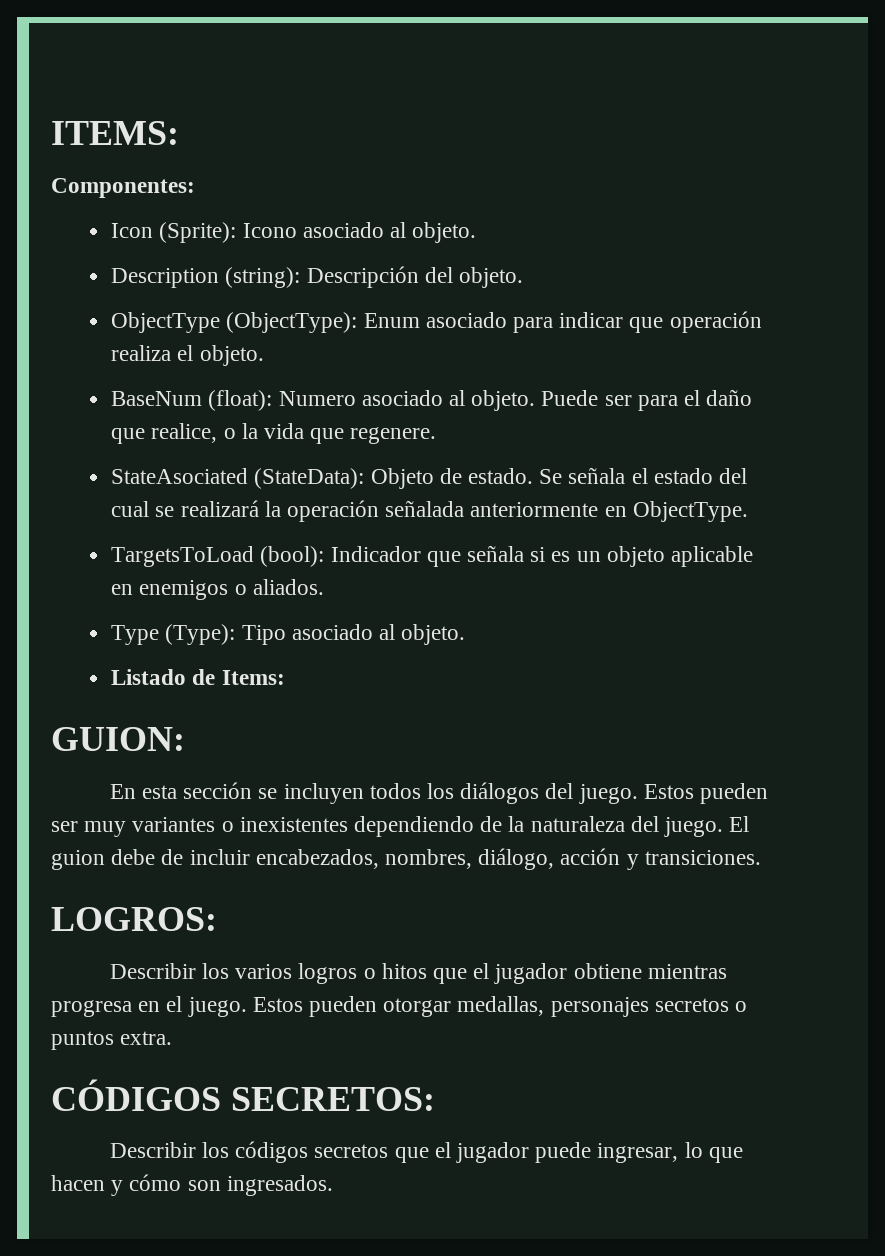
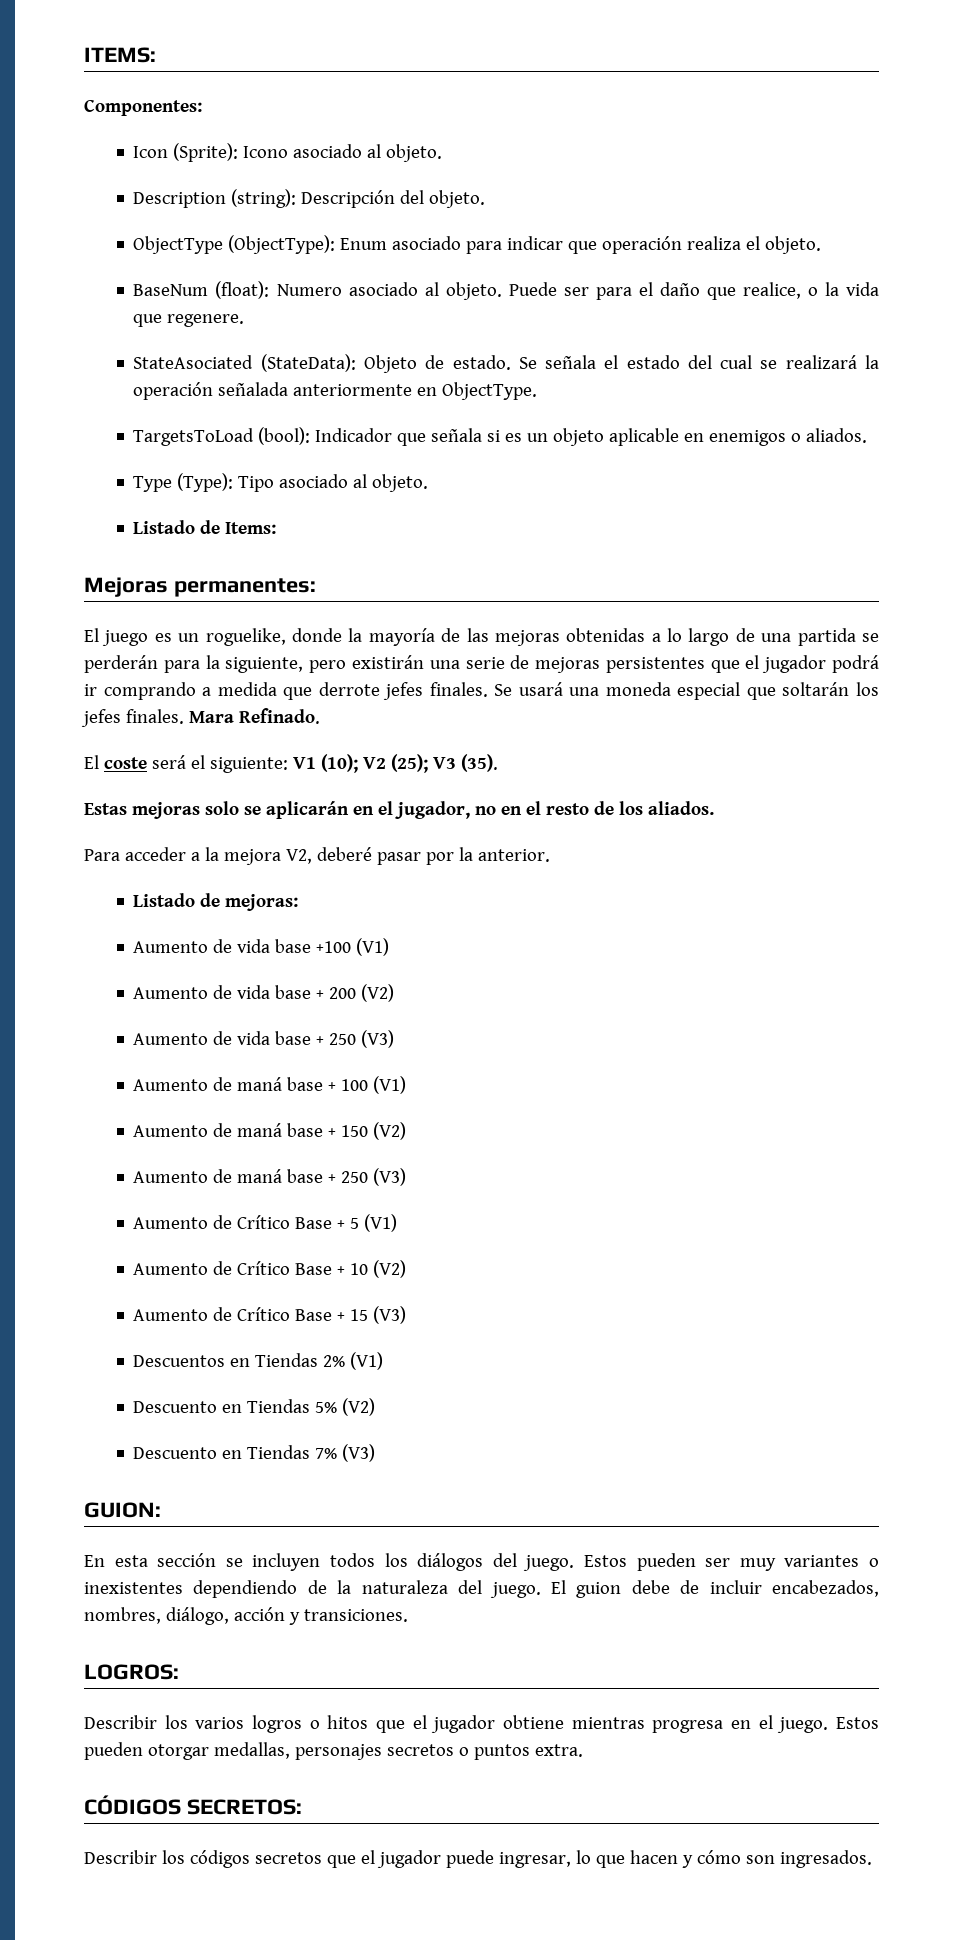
(285, 677) none -> [84,577,316,597] [84,628,880,646] [84,655,880,673] [84,682,879,700] [81,708,320,727] [84,754,498,773] [84,801,714,819] [84,847,550,865] [133,893,299,911] [133,938,390,956] [133,984,395,1002] [133,1030,395,1048] [133,1076,407,1094] [133,1122,407,1140] [133,1168,407,1186] [133,1214,398,1232] [133,1260,407,1278] [133,1306,407,1324] [133,1352,384,1370] [133,1398,376,1416] [133,1444,376,1462] // Mejoras permanentes: // El juego es un roguelike, donde la mayoría de las mejoras obtenidas a lo largo de una partida se perderán para la siguiente, pero existirán una serie de mejoras persistentes que el jugador podrá ir comprando a medida que derrote jefes finales. Se usará una moneda especial que soltarán los jefes finales. Mara Refinado. // El coste será el siguiente: V1 (10); V2 (25); V3 (35). // Estas mejoras solo se aplicarán en el jugador, no en el resto de los aliados. // Para acceder a la mejora V2, deberé pasar por la anterior. // Listado de mejoras: // Aumento de vida base +100 (V1) // Aumento de vida base + 200 (V2) // Aumento de vida base + 250 (V3) // Aumento de maná base + 100 (V1) // Aumento de maná base + 150 (V2) // Aumento de maná base + 250 (V3) // Aumento de Crítico Base + 5 (V1) // Aumento de Crítico Base + 10 (V2) // Aumento de Crítico Base + 15 (V3) // Descuentos en Tiendas 2% (V1) // Descuento en Tiendas 5% (V2) // Descuento en Tiendas 7% (V3)

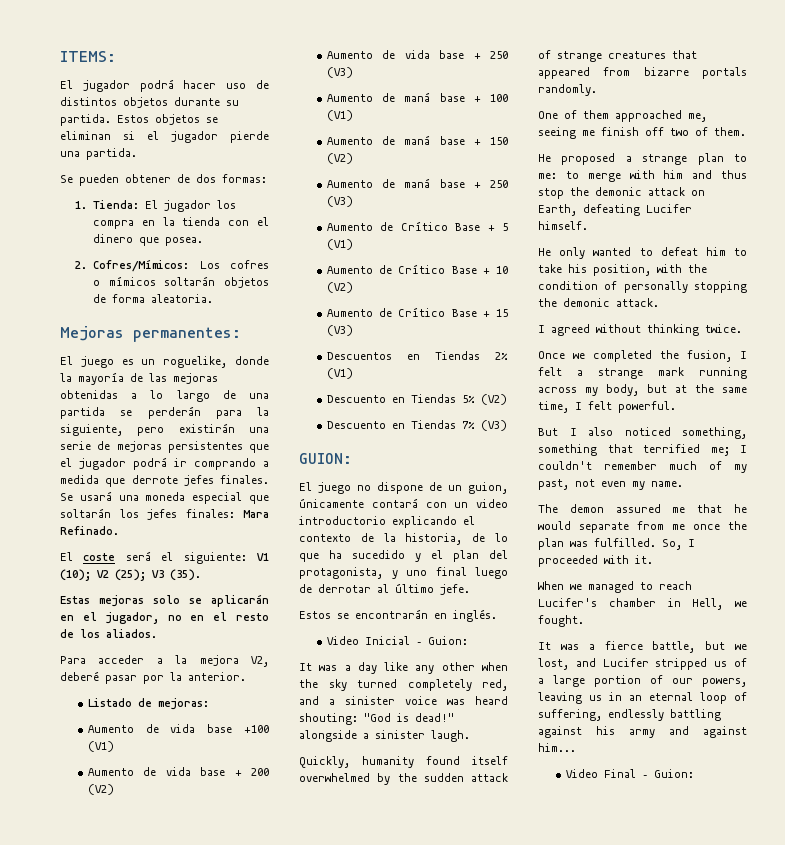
[84,99,202,116] [133,143,443,162] [133,189,486,208] [133,235,822,254] [133,281,880,300] [133,314,245,327] [133,354,879,373] [133,382,538,400] [133,427,868,446] [133,473,429,492] [133,520,277,534] Componentes: // Icon (Sprite): Icono asociado al objeto. // Description (string): Descripción del objeto. // ObjectType (ObjectType): Enum asociado para indicar que operación realiza el objeto. // BaseNum (float): Numero asociado al objeto. Puede ser para el daño que realice, o la vida que regenere. // StateAsociated (StateData): Objeto de estado. Se señala el estado del cual se realizará la operación señalada anteriormente en ObjectType. // TargetsToLoad (bool): Indicador que señala si es un objeto aplicable en enemigos o aliados. // Type (Type): Tipo asociado al objeto. // Listado de Items: -> [60,79,269,92] [60,97,239,108] [60,114,218,126] [60,131,269,143] [60,148,137,160] [60,174,267,186] [75,200,236,212] [92,217,269,229] [92,234,203,246] [75,259,269,272] [92,276,269,288] [92,294,213,303] El jugador podrá hacer uso de distintos objetos durante su partida. Estos objetos se eliminan si el jugador pierde una partida. // Se pueden obtener de dos formas: // 1. Tienda: El jugador los compra en la tienda con el dinero que posea. // 2. Cofres/Mímicos: Los cofres o mímicos soltarán objetos de forma aleatoria.
[125,709,184,724] finales. -> [185,509,235,518] finales:
[84,1553,880,1571] [84,1580,879,1598] [84,1607,408,1625] [84,1664,179,1680] [84,1715,879,1733] [84,1742,583,1760] [84,1795,302,1815] [84,1850,872,1868] En esta sección se incluyen todos los diálogos del juego. Estos pueden ser muy variantes o inexistentes dependiendo de la naturaleza del juego. El guion debe de incluir encabezados, nombres, diálogo, acción y transiciones. // LOGROS: // Describir los varios logros o hitos que el jugador obtiene mientras progresa en el juego. Estos pueden otorgar medallas, personajes secretos o puntos extra. // CÓDIGOS SECRETOS: // Describir los códigos secretos que el jugador puede ingresar, lo que hacen y cómo son ingresados. -> [299,482,508,494] [299,498,508,508] [299,516,475,528] [299,533,508,545] [299,550,508,562] [299,567,508,579] [299,583,470,595] [299,609,497,622] [326,636,468,645] [299,662,508,674] [299,679,508,691] [299,696,508,705] [299,713,454,725] [299,730,470,742] [299,756,508,768] [299,773,508,785] [538,50,697,62] [538,67,747,79] [538,84,597,96] [538,110,707,122] [538,127,746,139] [538,153,747,165] [538,170,747,182] [538,187,705,199] [538,204,692,216] [538,221,588,230] [538,247,747,259] [538,264,707,276] [538,281,747,293] [538,298,659,307] [538,324,742,336] [538,350,747,362] [538,367,747,379] [538,384,747,396] [538,401,676,413] [538,427,747,439] [538,444,747,456] [538,461,747,473] [538,479,683,490] [538,504,747,513] [538,521,747,533] [538,538,695,550] [538,555,653,567] [538,581,692,593] [538,598,747,610] [538,615,584,627] [538,641,747,653] [538,658,747,670] [538,675,747,687] [538,692,747,704] [538,709,721,721] [538,726,747,738] [538,743,576,752] [565,769,694,778] El juego no dispone de un guion, únicamente contará con un video introductorio explicando el contexto de la historia, de lo que ha sucedido y el plan del protagonista, y uno final luego de derrotar al último jefe. // Estos se encontrarán en inglés. // Video Inicial – Guion: // It was a day like any other when the sky turned completely red, and a sinister voice was heard shouting: "God is dead!" alongside a sinister laugh. // Quickly, humanity found itself overwhelmed by the sudden attack of strange creatures that appeared from bizarre portals randomly. // One of them approached me, seeing me finish off two of them. // He proposed a strange plan to me: to merge with him and thus stop the demonic attack on Earth, defeating Lucifer himself. // He only wanted to defeat him to take his position, with the condition of personally stopping the demonic attack. // I agreed without thinking twice. // Once we completed the fusion, I felt a strange mark running across my body, but at the same time, I felt powerful. // But I also noticed something, something that terrified me; I couldn't remember much of my past, not even my name. // The demon assured me that he would separate from me once the plan was fulfilled. So, I proceeded with it. // When we managed to reach Lucifer's chamber in Hell, we fought. // It was a fierce battle, but we lost, and Lucifer stripped us of a large portion of our powers, leaving us in an eternal loop of suffering, endlessly battling against his army and against him... // Video Final – Guion:

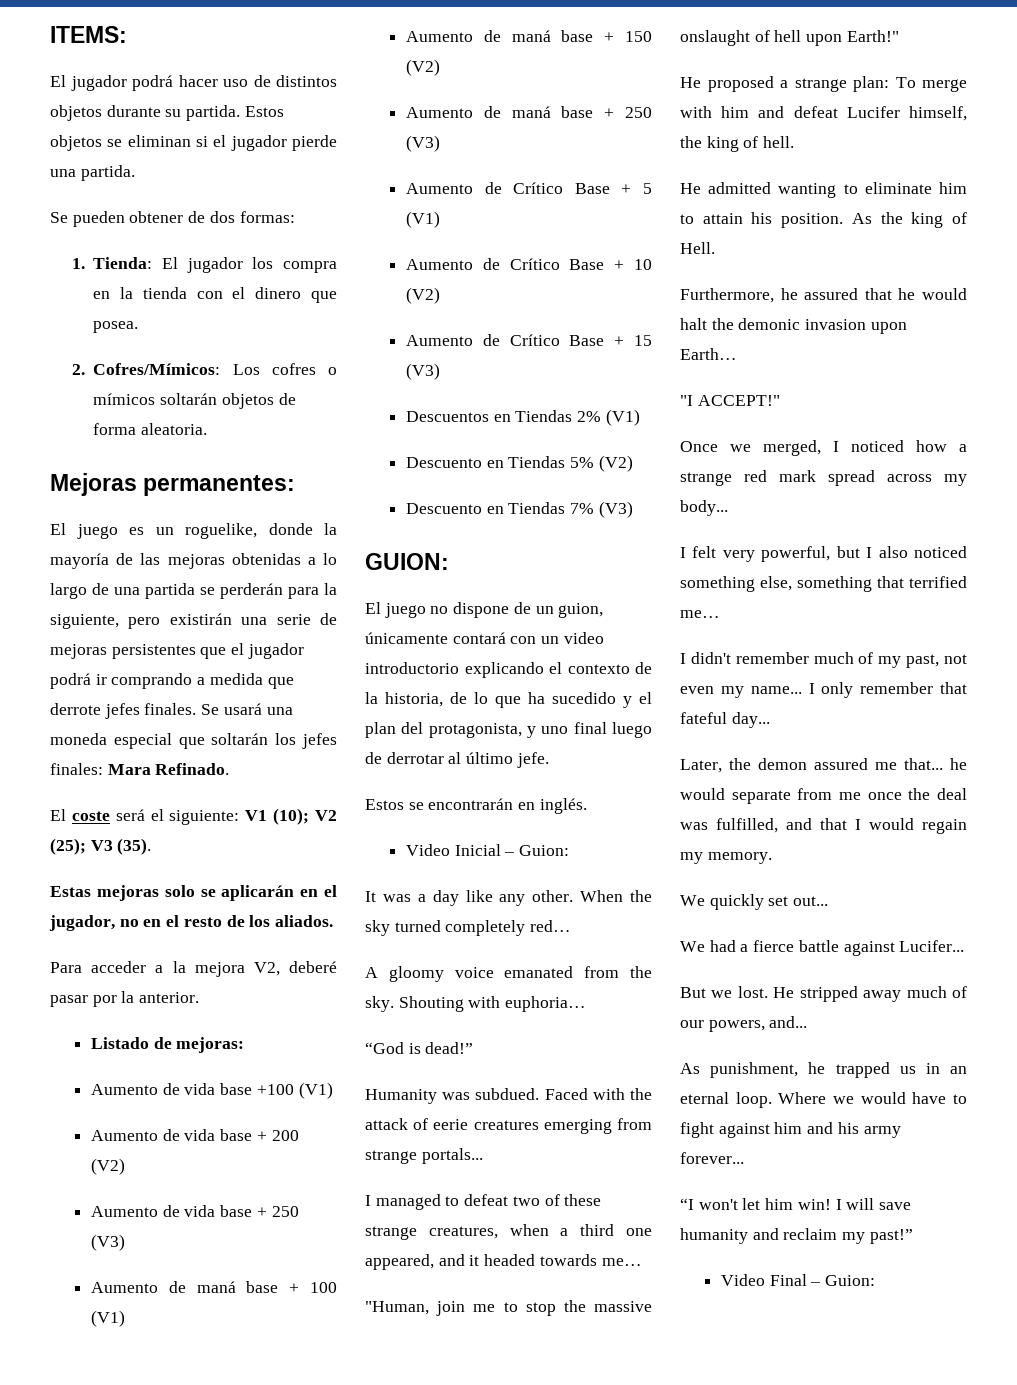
[441,662,508,671] other when -> [532,890,624,902] other. When
[482,679,508,691] [299,696,508,705] [299,713,454,725] [299,730,470,742] [299,756,508,768] [299,773,508,785] [538,50,697,62] [538,67,747,79] [538,84,597,96] [538,110,707,122] [538,127,746,139] [538,153,747,165] [538,170,747,182] [538,187,705,199] [538,204,692,216] [538,221,588,230] [538,247,747,259] [538,264,707,276] [538,281,747,293] [538,298,659,307] [538,324,742,336] [538,350,747,362] [538,367,747,379] [538,384,747,396] [538,401,676,413] [538,428,558,436] red, and a sinister voice was heard shouting: "God is dead!" alongside a sinister laugh. // Quickly, humanity found itself overwhelmed by the sudden attack of strange creatures that appeared from bizarre portals randomly. // One of them approached me, seeing me finish off two of them. // He proposed a strange plan to me: to merge with him and thus stop the demonic attack on Earth, defeating Lucifer himself. // He only wanted to defeat him to take his position, with the condition of personally stopping the demonic attack. // I agreed without thinking twice. // Once we completed the fusion, I felt a strange mark running across my body, but at the same time, I felt powerful. // But -> [530,920,572,932] [365,966,652,982] [365,996,587,1012] [365,1042,474,1054] [365,1088,652,1104] [365,1118,652,1134] [365,1148,483,1164] [365,1194,602,1210] [365,1224,652,1240] [365,1254,642,1270] [365,1300,652,1316] [680,30,899,46] [680,76,967,92] [680,106,967,121] [680,136,795,152] [680,182,967,198] [680,212,967,228] [680,242,715,254] [680,288,967,303] [680,318,907,334] [680,348,737,360] [680,395,780,406] [680,440,967,456] [680,470,967,486] [680,500,728,516] [680,546,860,562] red… // A gloomy voice emanated from the sky. Shouting with euphoria… // “God is dead!” // Humanity was subdued. Faced with the attack of eerie creatures emerging from strange portals... // I managed to defeat two of these strange creatures, when a third one appeared, and it headed towards me… // "Human, join me to stop the massive onslaught of hell upon Earth!" // He proposed a strange plan: To merge with him and defeat Lucifer himself, the king of hell. // He admitted wanting to eliminate him to attain his position. As the king of Hell. // Furthermore, he assured that he would halt the demonic invasion upon Earth… // "I ACCEPT!" // Once we merged, I noticed how a strange red mark spread across my body... // I felt very powerful, but
[682,427,747,439] something, -> [680,576,792,592] something else,
[710,445,747,456] [538,461,592,470] me; I couldn't -> [680,610,720,618] [680,652,731,664] me… // I didn't
[651,481,683,487] [538,504,558,513] name. // The -> [750,682,967,698] [680,712,770,728] [680,758,751,773] name... I only remember that fateful day... // Later, the
[697,504,723,513] that -> [904,758,943,770] that...
[538,538,695,550] [538,555,653,567] [538,581,692,593] [538,598,747,610] [538,615,584,627] [538,641,747,653] [538,658,747,670] [538,675,747,687] [538,692,747,704] [538,709,721,721] [538,726,747,738] [538,743,576,752] plan was fulfilled. So, I proceeded with it. // When we managed to reach Lucifer's chamber in Hell, we fought. // It was a fierce battle, but we lost, and Lucifer stripped us of a large portion of our powers, leaving us in an eternal loop of suffering, endlessly battling against his army and against him... -> [937,788,967,800] [680,818,967,834] [680,852,772,864] [680,894,829,910] [680,940,965,956] [680,986,967,1002] [680,1016,808,1032] [680,1062,967,1078] [680,1092,967,1108] [680,1122,901,1138] [680,1152,744,1164] [680,1198,912,1210] [680,1228,913,1244] deal was fulfilled, and that I would regain my memory. // We quickly set out... // We had a fierce battle against Lucifer... // But we lost. He stripped away much of our powers, and... // As punishment, he trapped us in an eternal loop. Where we would have to fight against him and his army forever... // “I won't let him win! I will save humanity and reclaim my past!”

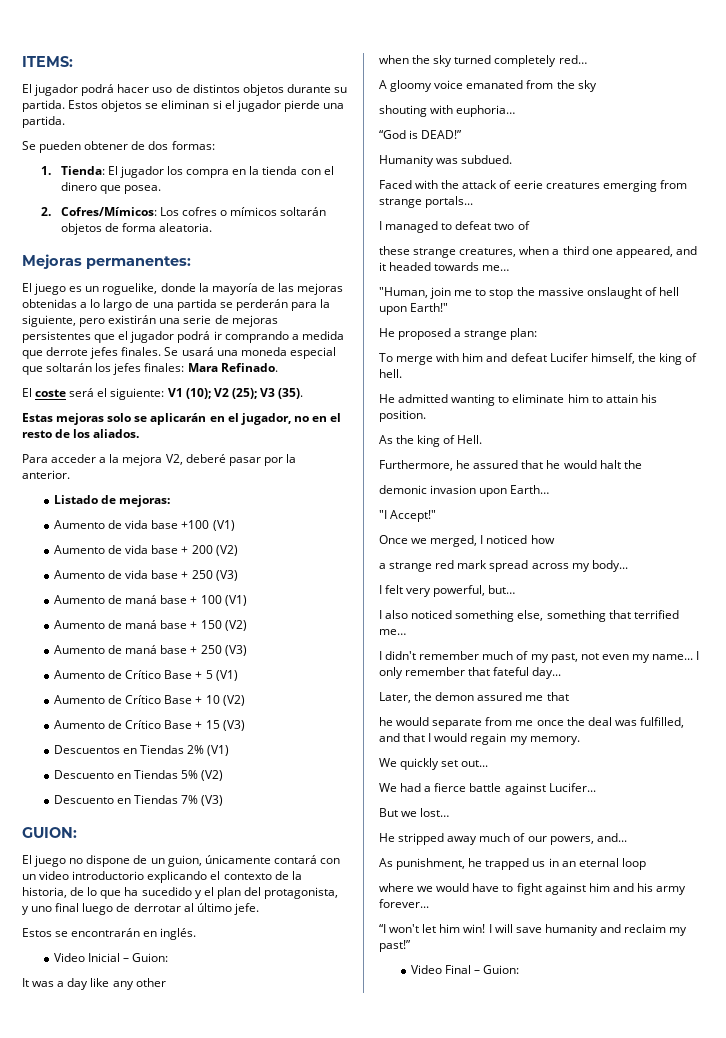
[532,890,624,902] other. When -> [135,978,166,987] [379,55,409,64] other // when
[365,996,464,1012] sky. Shouting -> [577,80,597,92] [379,105,427,117] sky // shouting
[425,1042,474,1054] dead!” -> [421,130,463,139] DEAD!”
(540, 1094) none -> (513, 159) //
(560, 1200) none -> (530, 225) //
(889, 84) none -> (538, 334) //
(844, 220) none -> (426, 416) //
(734, 324) none -> (642, 464) //
[697,395,780,406] ACCEPT!" -> [390,510,437,522] Accept!"
(947, 446) none -> (555, 539) //
[836,546,860,558] but -> [488,585,516,594] but… //
[904,758,943,770] that... -> [546,692,569,701] that //
[737,986,768,998] lost. -> [420,808,450,817] lost… //
[735,1092,827,1108] loop. Where -> [621,858,646,870] [379,883,414,892] loop // where

